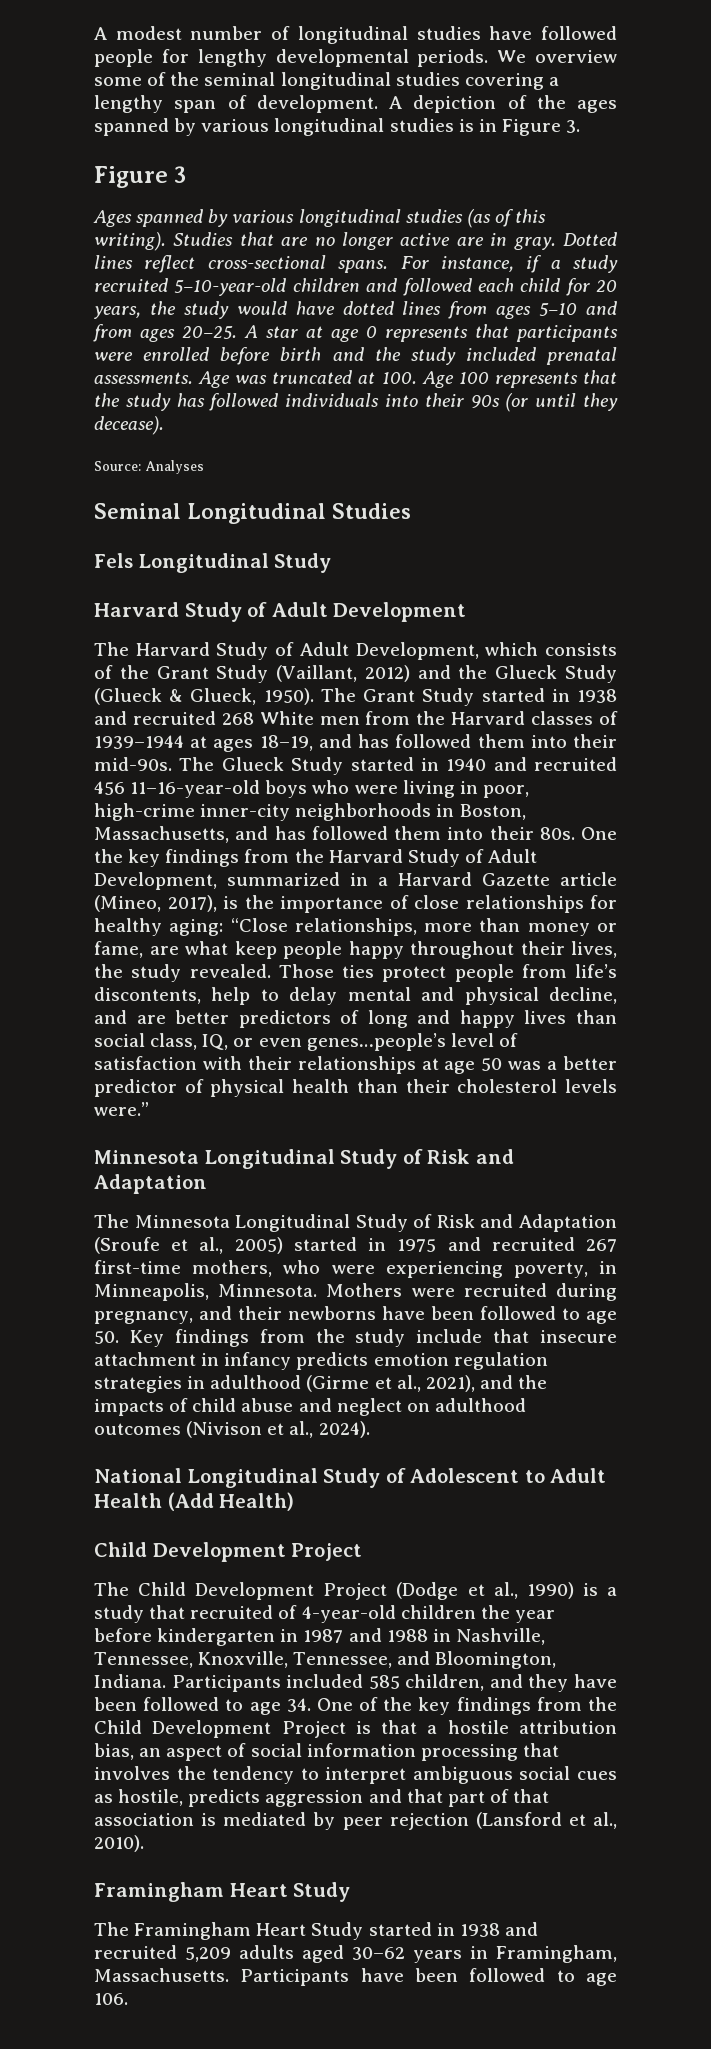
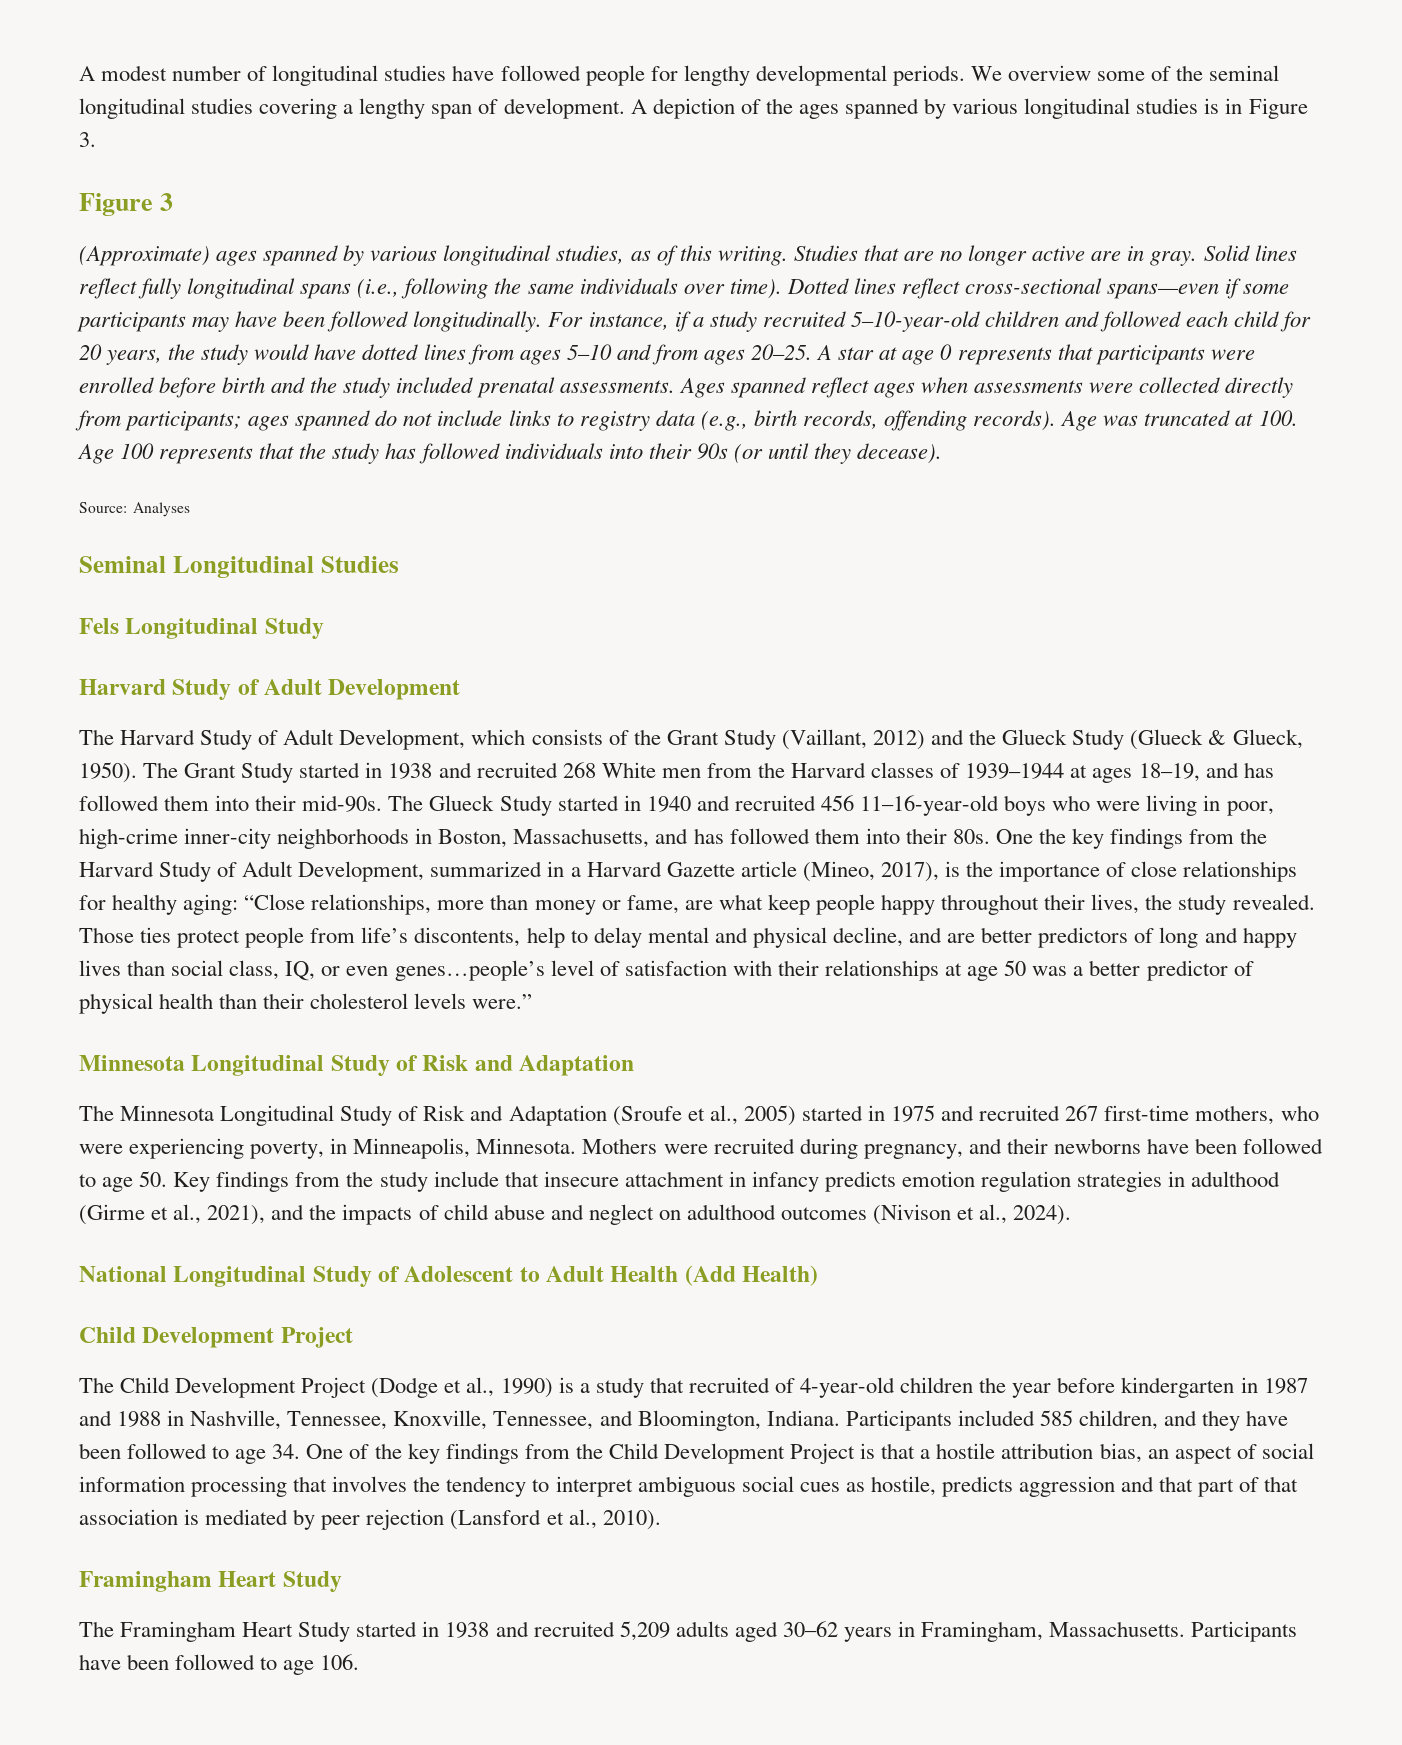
[93,209,491,228] Ages spanned by various longitudinal studies (as -> [79,245,651,266] (Approximate) ages spanned by various longitudinal studies, as
[94,232,166,251] writing). -> [717,246,788,266] writing.
[562,232,617,246] [94,255,389,273] Dotted lines reflect cross-sectional spans. -> [1203,245,1297,261] [79,278,1290,299] [77,311,543,332] Solid lines reflect fully longitudinal spans (i.e., following the same individuals over time). Dotted lines reflect cross-sectional spans—even if some participants may have been followed longitudinally.
(193, 378) none -> [678,377,1294,398] [75,410,1057,431] Ages spanned reflect ages when assessments were collected directly from participants; ages spanned do not include links to registry data (e.g., birth records, offending records).

